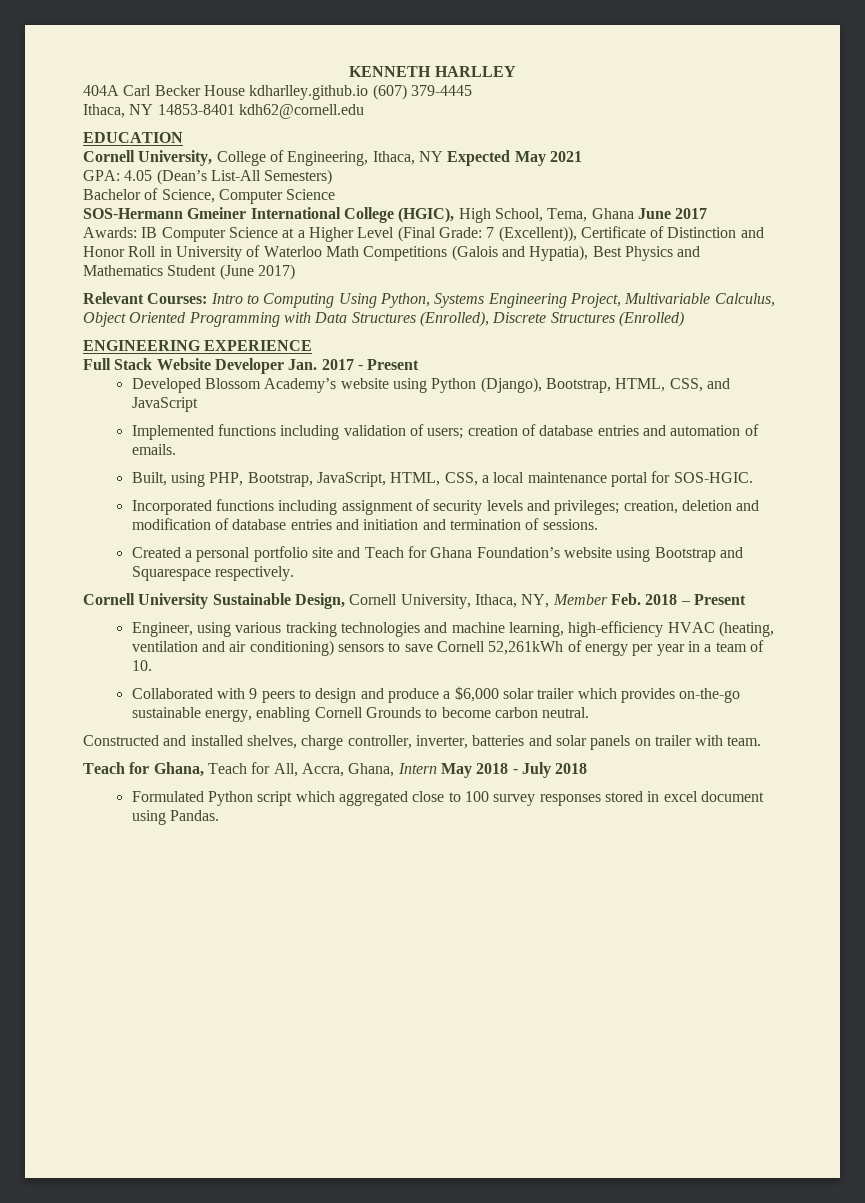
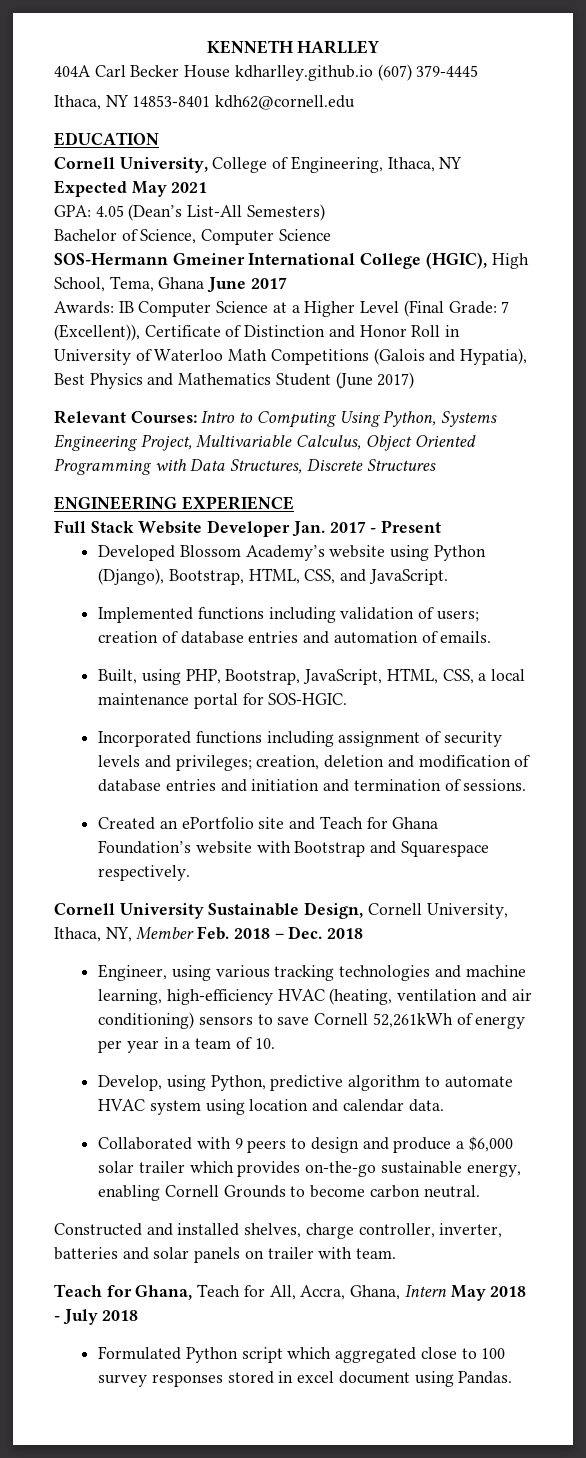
[351,311,489,327] Structures (Enrolled), -> [230,459,303,474] Structures,
[618,311,684,327] (Enrolled) -> (436, 465) none
[131,397,198,412] JavaScript -> [368,569,448,585] JavaScript.
[185,546,308,562] a personal portfolio -> [159,817,254,829] an ePortfolio
[616,547,651,562] using -> [256,841,291,853] with
[693,594,746,605] Present -> [288,926,364,939] Dec. 2018
(152, 665) none -> [98,1075,513,1091] [98,1099,444,1115] // Develop, using Python, predictive algorithm to automate HVAC system using location and calendar data.

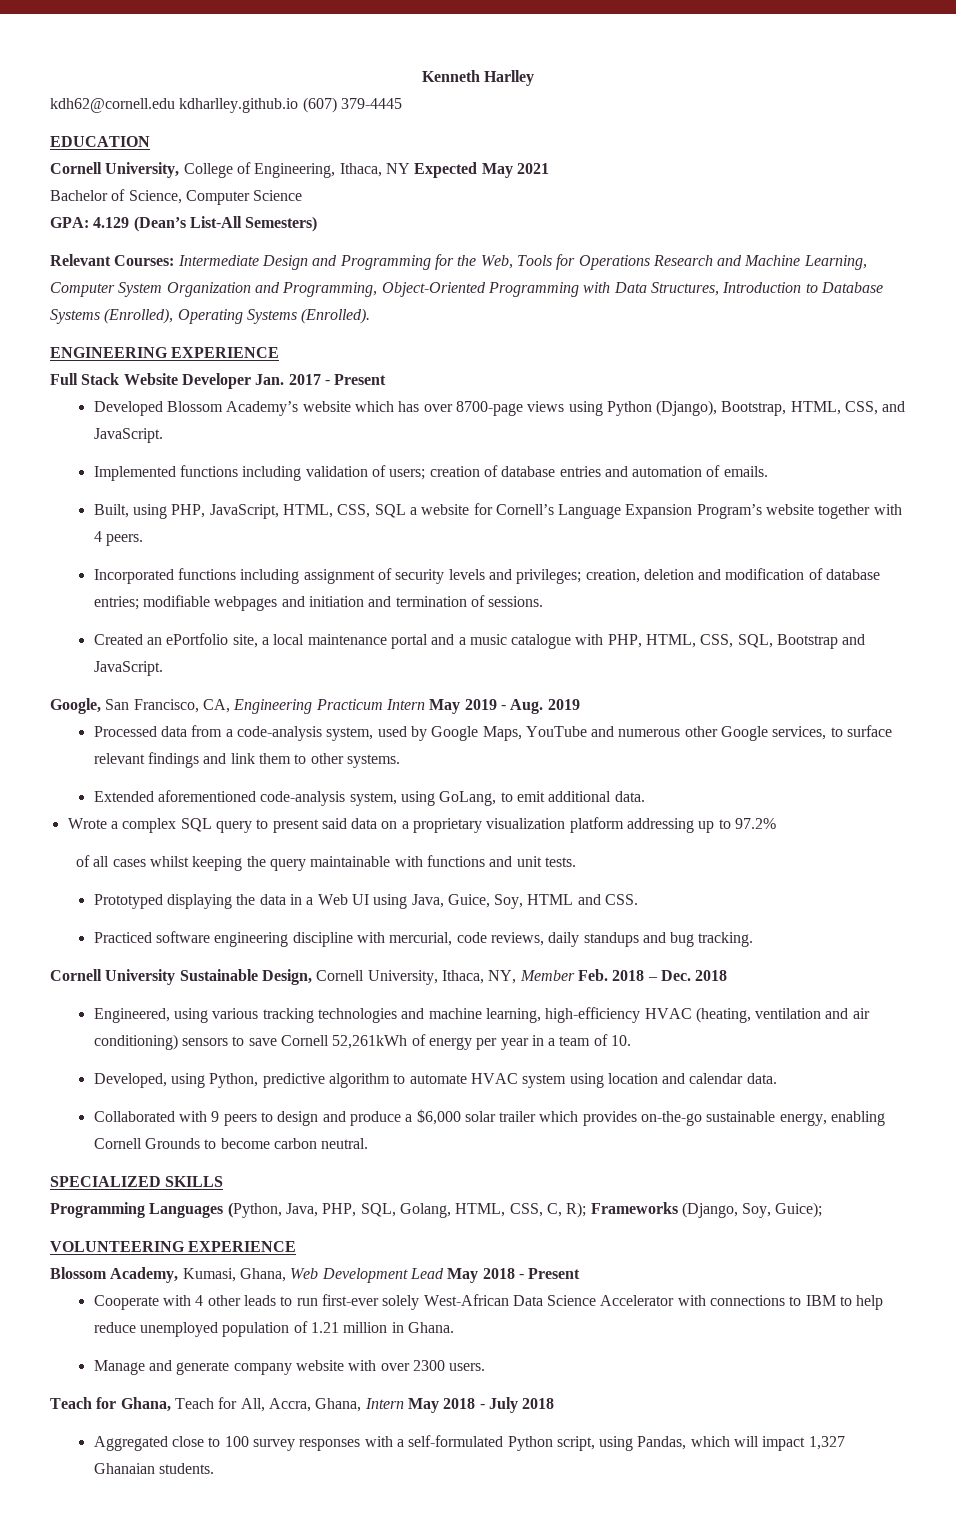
[206,40,380,54] [54,65,231,78] KENNETH HARLLEY // 404A Carl Becker House -> [421,70,535,86] [50,98,175,113] Kenneth Harlley // kdh62@cornell.edu
[54,95,356,110] // Ithaca, NY 14853-8401 kdh62@cornell.edu -> (402, 103) none
[54,204,325,221] // GPA: 4.05 (Dean’s List-All Semesters) -> (549, 168) none
[54,252,529,269] [54,276,287,293] [54,300,510,317] [54,324,461,341] [54,348,528,365] [54,372,415,389] [54,410,498,428] [54,434,476,451] [54,458,436,475] SOS-Hermann Gmeiner International College (HGIC), High School, Tema, Ghana June 2017 // Awards: IB Computer Science at a Higher Level (Final Grade: 7 (Excellent)), Certificate of Distinction and Honor Roll in University of Waterloo Math Competitions (Galois and Hypatia), Best Physics and Mathematics Student (June 2017) // Relevant Courses: Intro to Computing Using Python, Systems Engineering Project, Multivariable Calculus, Object Oriented Programming with Data Structures, Discrete Structures -> [50,216,318,232] [50,254,867,270] [50,282,883,297] [50,308,371,324] GPA: 4.129 (Dean’s List-All Semesters) // Relevant Courses: Intermediate Design and Programming for the Web, Tools for Operations Research and Machine Learning, Computer System Organization and Programming, Object-Oriented Programming with Data Structures, Introduction to Database Systems (Enrolled), Operating Systems (Enrolled).
(386, 551) none -> [354,401,565,416] which has over 8700-page views
[225,669,301,685] Bootstrap, -> (206, 511) none
[478,669,526,681] [98,693,348,709] a local maintenance portal for SOS-HGIC. -> [374,503,902,519] [93,531,143,546] SQL a website for Cornell’s Language Expansion Program’s website together with 4 peers.
[165,779,216,791] entries -> [93,595,278,611] entries; modifiable webpages
[258,816,439,830] [98,840,489,857] [98,865,191,881] site and Teach for Ghana Foundation’s website with Bootstrap and Squarespace respectively. -> [232,634,866,649] [93,661,163,676] [50,698,580,714] [93,725,893,741] [93,752,400,768] [93,790,645,806] [67,817,777,833] [76,855,576,871] [93,894,639,909] [93,931,754,947] site, a local maintenance portal and a music catalogue with PHP, HTML, CSS, SQL, Bootstrap and JavaScript. // Google, San Francisco, CA, Engineering Practicum Intern May 2019 - Aug. 2019 // Processed data from a code-analysis system, used by Google Maps, YouTube and numerous other Google services, to surface relevant findings and link them to other systems. // Extended aforementioned code-analysis system, using GoLang, to emit additional data. // Wrote a complex SQL query to present said data on a proprietary visualization platform addressing up to 97.2% // of all cases whilst keeping the query maintainable with functions and unit tests. // Prototyped displaying the data in a Web UI using Java, Guice, Soy, HTML and CSS. // Practiced software engineering discipline with mercurial, code reviews, daily standups and bug tracking.
[98,964,168,981] Engineer, -> [93,1008,170,1023] Engineered,
[98,1075,163,1091] Develop, -> [93,1073,167,1088] Developed,
[54,1223,503,1239] [54,1247,397,1263] Constructed and installed shelves, charge controller, inverter, batteries and solar panels on trailer with team. -> [50,1176,224,1187] [50,1202,823,1218] [50,1241,297,1252] [50,1267,581,1283] [93,1294,884,1310] [93,1321,454,1337] [93,1360,486,1375] SPECIALIZED SKILLS // Programming Languages (Python, Java, PHP, SQL, Golang, HTML, CSS, C, R); Frameworks (Django, Soy, Guice); // VOLUNTEERING EXPERIENCE // Blossom Academy, Kumasi, Ghana, Web Development Lead May 2018 - Present // Cooperate with 4 other leads to run first-ever solely West-African Data Science Accelerator with connections to IBM to help reduce unemployed population of 1.21 million in Ghana. // Manage and generate company website with over 2300 users.
[98,1346,417,1363] Formulated Python script which aggregated -> [93,1436,168,1451] Aggregated
[227,1371,513,1387] stored in excel document using Pandas. -> [364,1435,845,1451] [93,1463,214,1474] with a self-formulated Python script, using Pandas, which will impact 1,327 Ghanaian students.

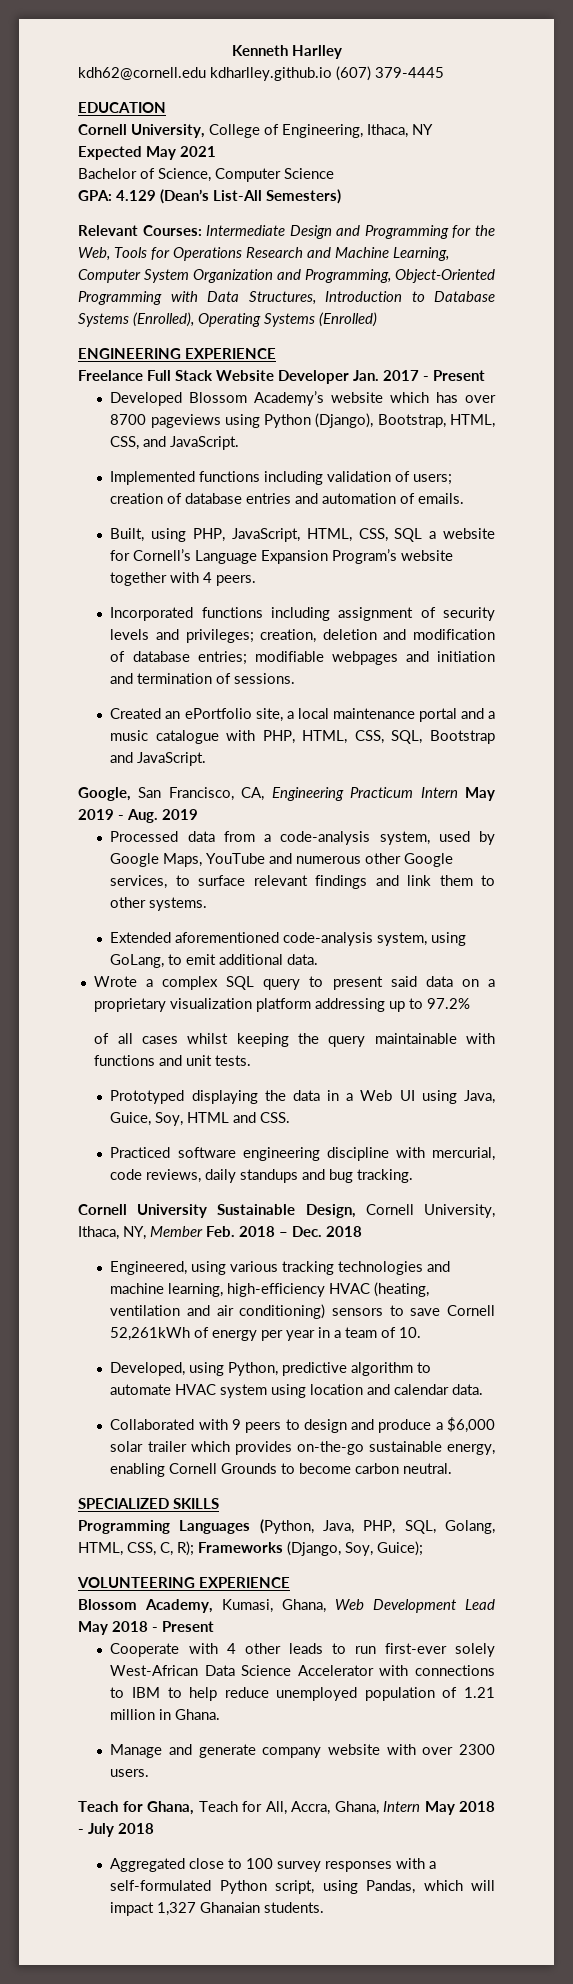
[301,308,371,324] (Enrolled). -> [319,312,377,327] (Enrolled)
(280, 352) none -> [78,370,143,381] Freelance
[455,401,565,416] 8700-page views -> [110,414,221,428] 8700 pageviews

